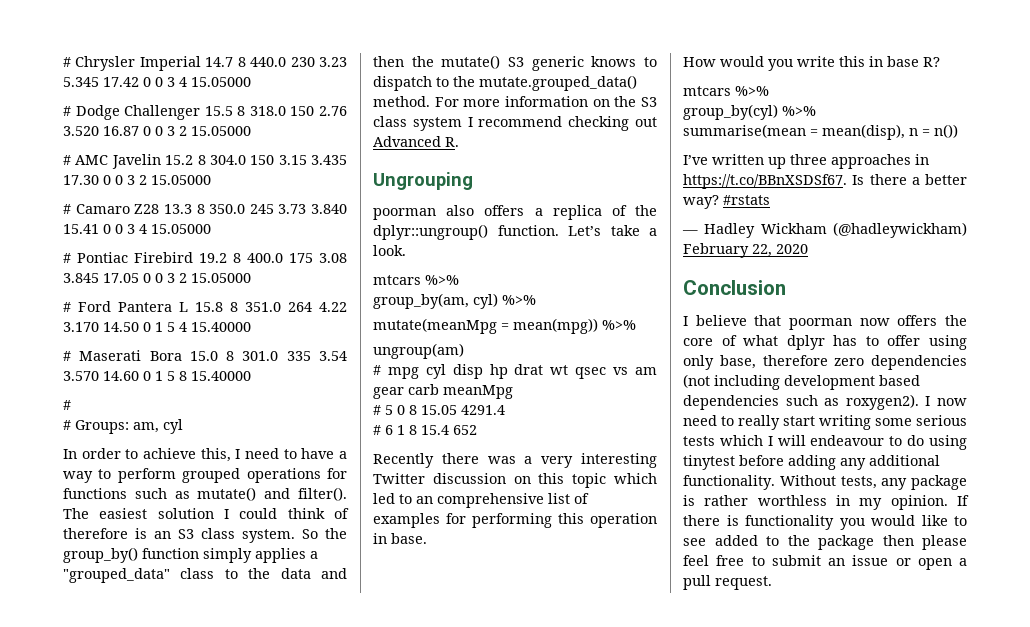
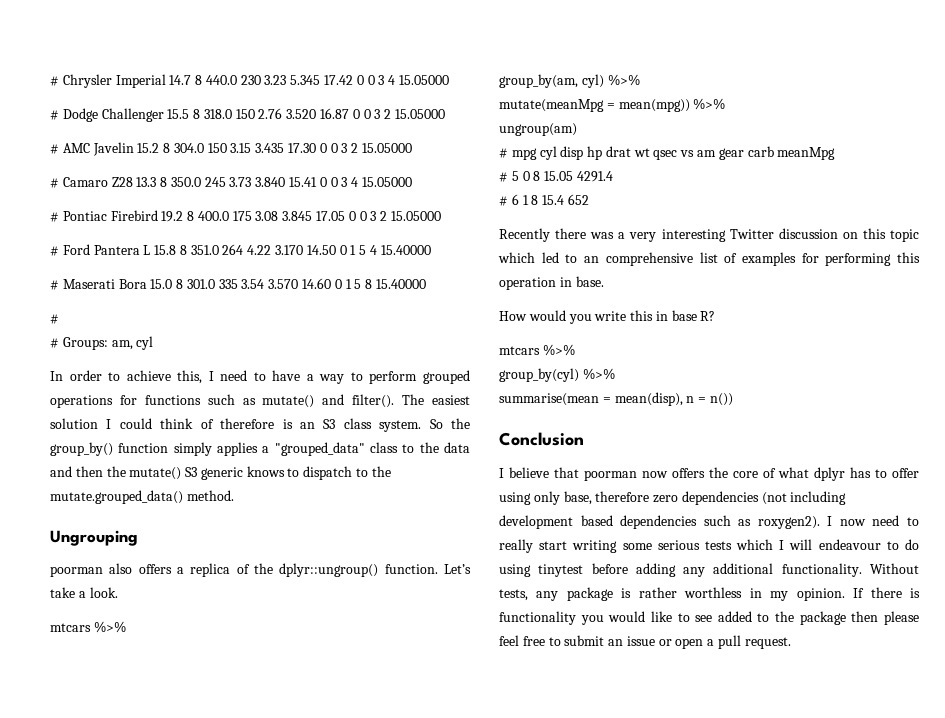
[434,96,657,107] [373,116,657,131] [373,136,459,147] For more information on the S3 class system I recommend checking out Advanced R. -> (234, 495) none
[683,154,929,169] [683,174,967,189] [683,195,770,209] [682,222,967,238] [683,243,808,258] // I’ve written up three approaches in https://t.co/BBnXSDSf67. Is there a better way? #rstats // — Hadley Wickham (@hadleywickham) February 22, 2020 -> (733, 399) none

